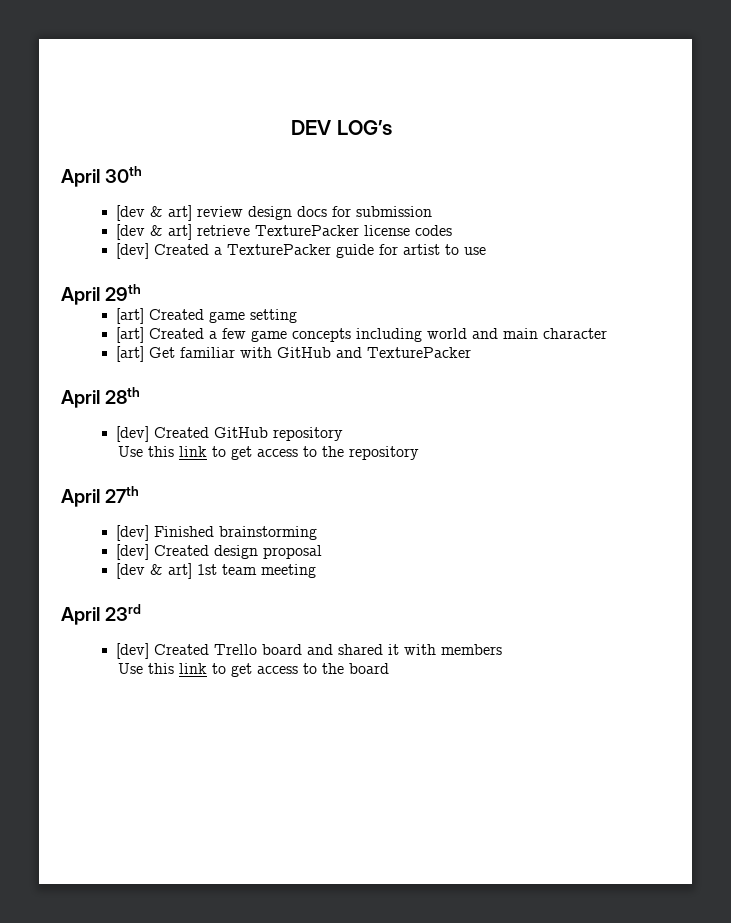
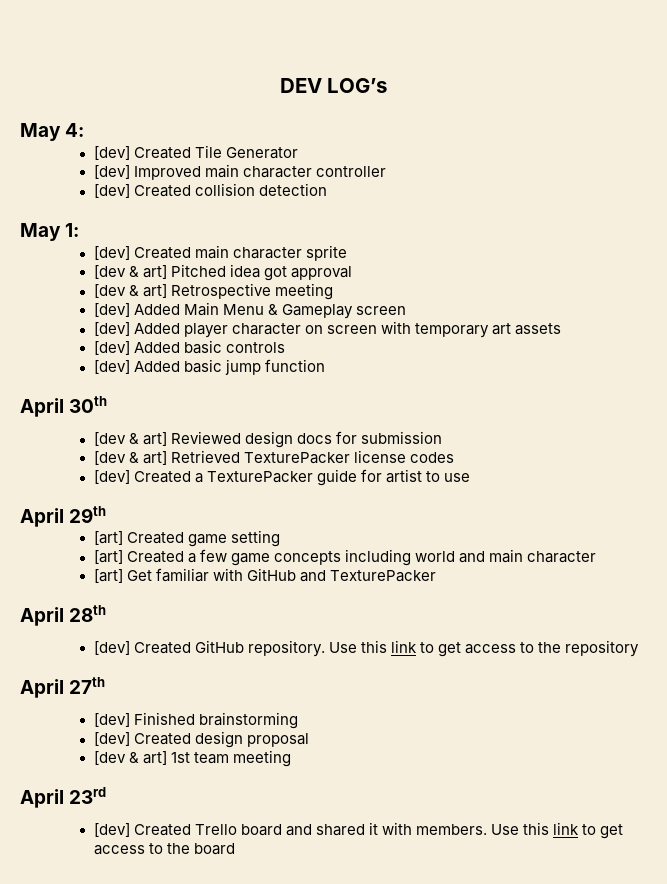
(392, 127) none -> [20,123,85,141] [93,145,298,160] [93,164,386,180] [93,183,327,198] [20,223,80,241] [93,245,347,261] [93,264,352,281] [93,283,333,300] [93,302,406,319] [93,321,562,338] [93,340,285,355] [93,359,325,375] // May 4: // [dev] Created Tile Generator // [dev] Improved main character controller // [dev] Created collision detection // May 1: // [dev] Created main character sprite // [dev & art] Pitched idea got approval // [dev & art] Retrospective meeting // [dev] Added Main Menu & Gameplay screen // [dev] Added player character on screen with temporary art assets // [dev] Added basic controls // [dev] Added basic jump function
[197,206,244,217] review -> [170,431,241,444] Reviewed
[197,225,251,236] retrieve -> [170,450,240,463] Retrieved
[273,427,344,441] repository // -> [247,640,325,657] repository.
[441,644,503,655] members // -> [416,824,488,835] members.

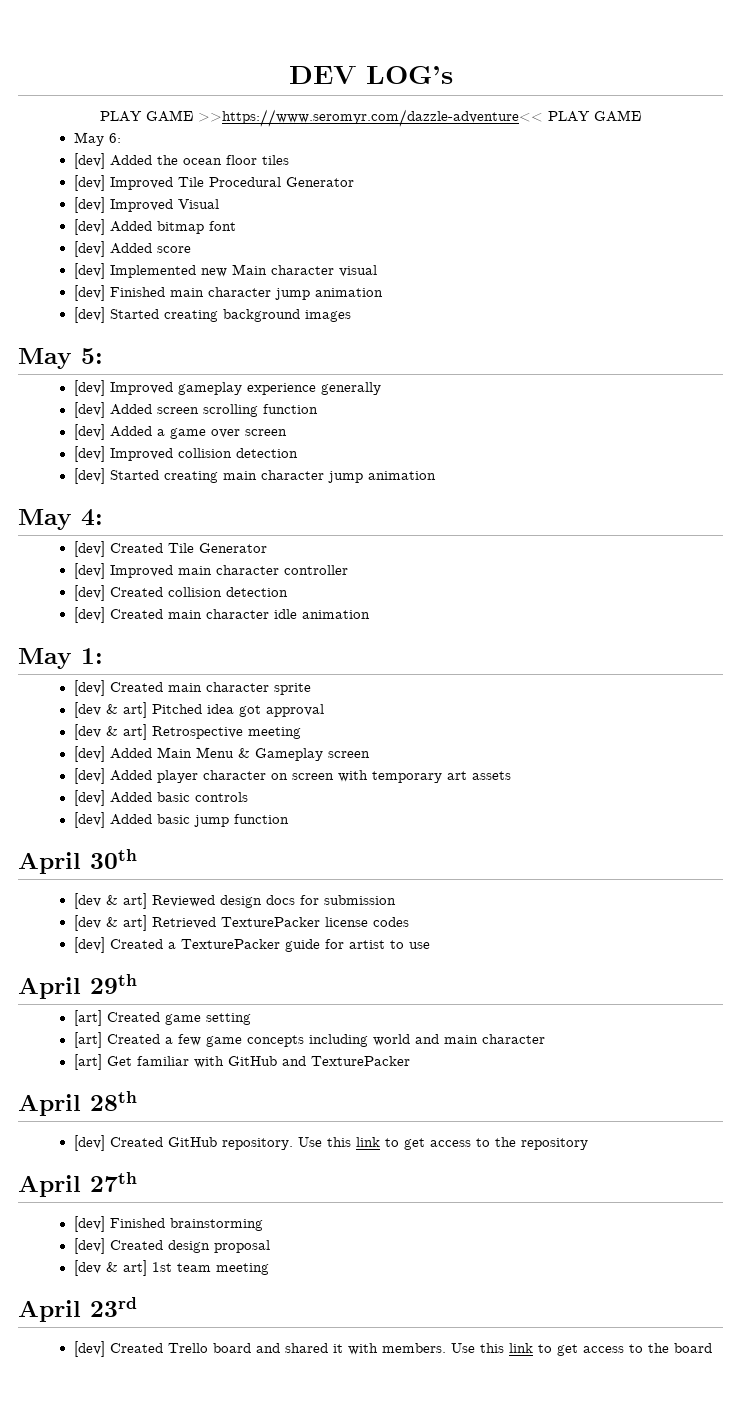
(388, 85) none -> [100,109,641,127] [73,132,121,146] [73,153,289,169] [73,175,354,191] [73,197,219,213] [73,219,236,235] [73,241,191,257] [73,263,377,279] [73,285,383,301] [73,307,351,323] [18,348,103,369] [73,380,381,396] [73,402,318,418] [73,424,287,440] [73,446,298,462] [73,468,436,484] // PLAY GAME >>https://www.seromyr.com/dazzle-adventure<< PLAY GAME // May 6: // [dev] Added the ocean floor tiles // [dev] Improved Tile Procedural Generator // [dev] Improved Visual // [dev] Added bitmap font // [dev] Added score // [dev] Implemented new Main character visual // [dev] Finished main character jump animation // [dev] Started creating background images // May 5: // [dev] Improved gameplay experience generally // [dev] Added screen scrolling function // [dev] Added a game over screen // [dev] Improved collision detection // [dev] Started creating main character jump animation
(327, 189) none -> [73,607,370,623] // [dev] Created main character idle animation

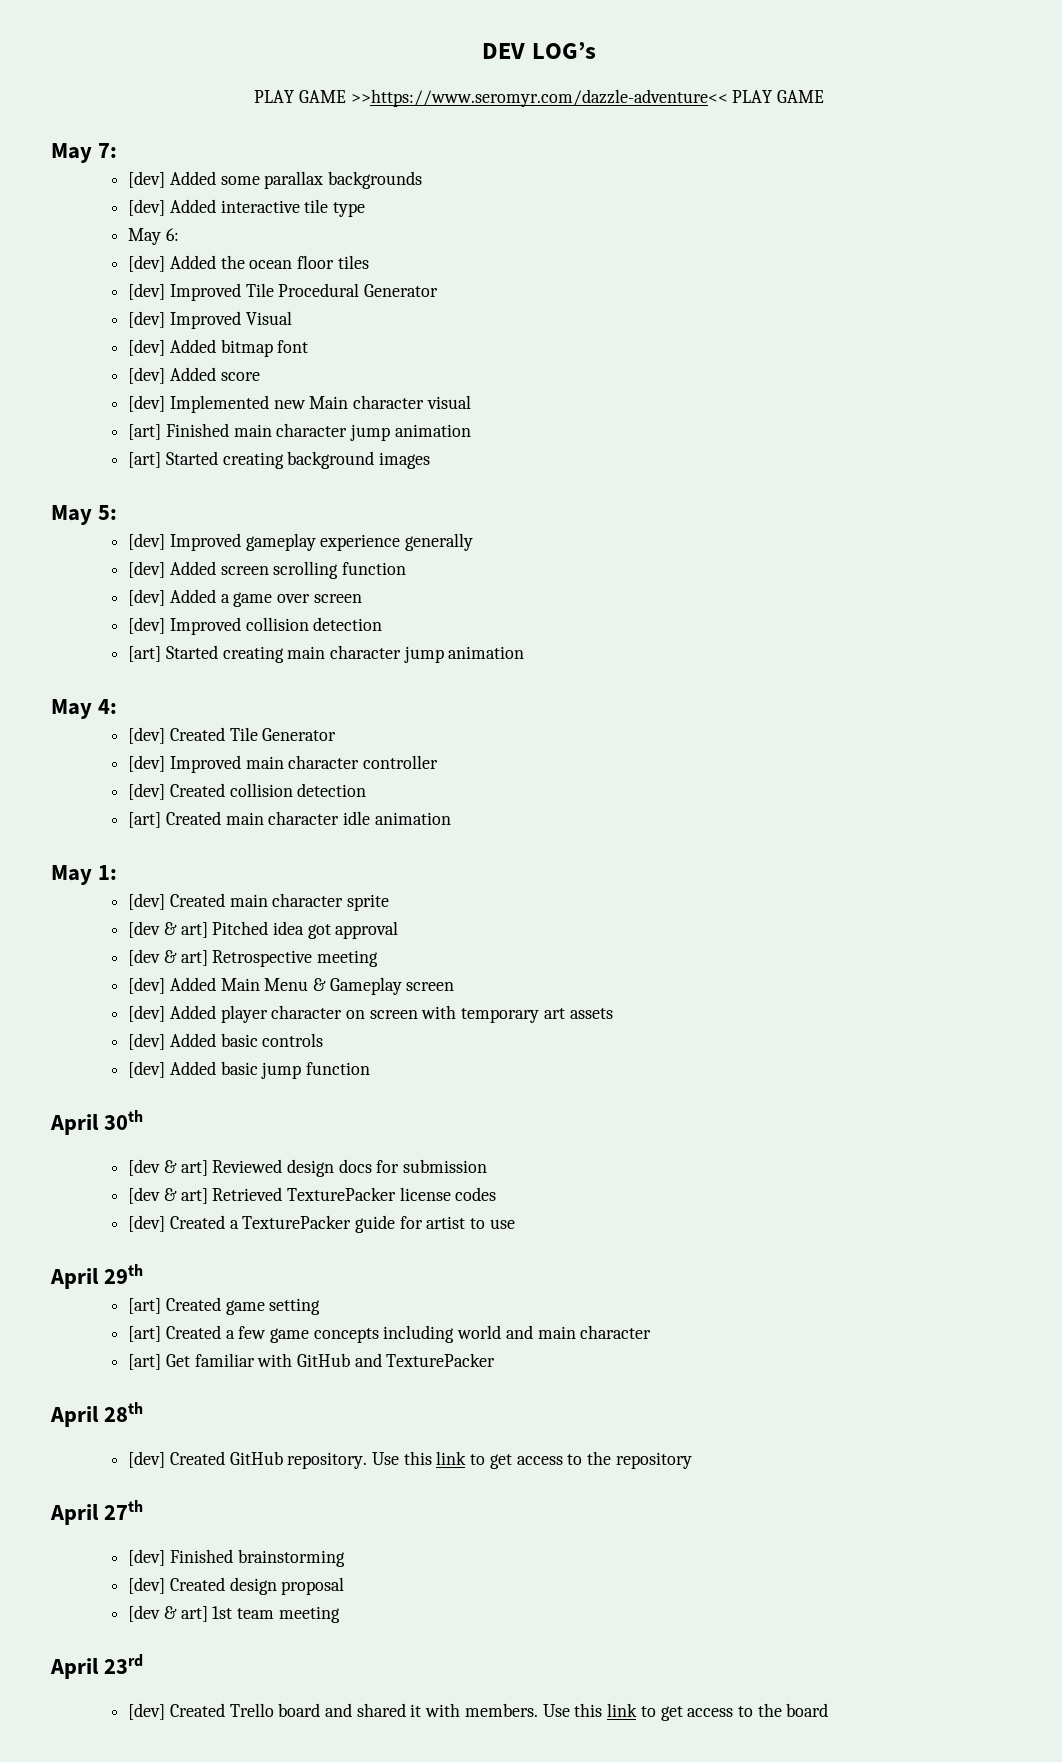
(641, 116) none -> [51,143,118,163] [128,171,422,189] [128,199,365,217] // May 7: // [dev] Added some parallax backgrounds // [dev] Added interactive tile type
[73,285,105,301] [dev] -> [128,424,162,440] [art]
[73,307,105,323] [dev] -> [128,452,162,468] [art]
[73,468,105,484] [dev] -> [128,646,162,662] [art]
[73,607,105,623] [dev] -> [128,812,162,828] [art]

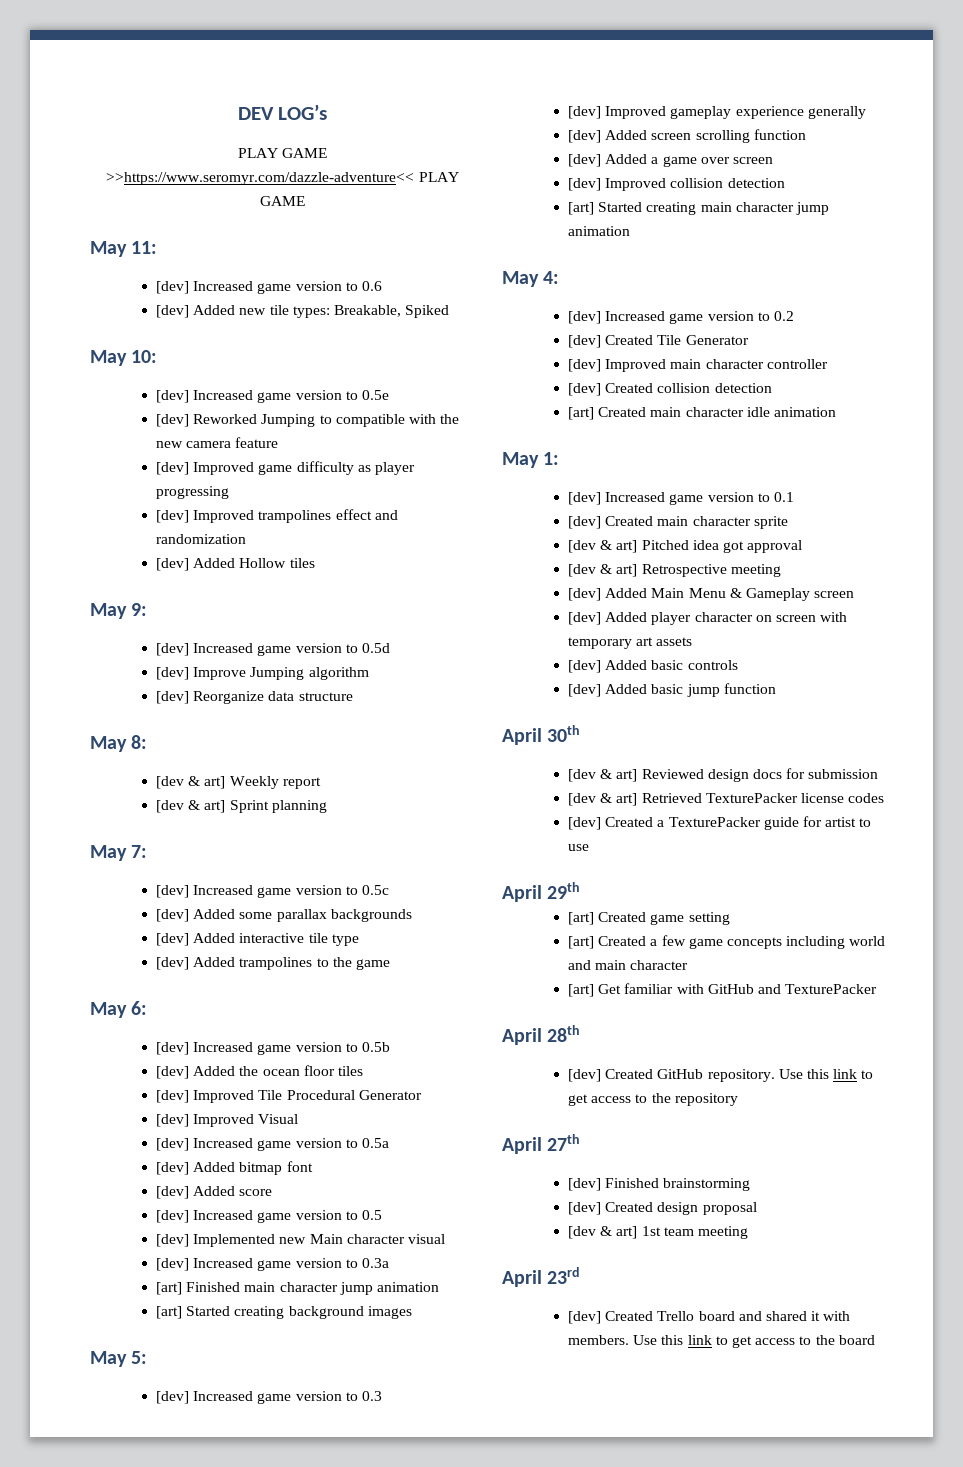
[98,143,118,158] 7: -> [131,241,158,254] [156,281,383,294] [156,305,450,318] [90,350,158,366] [156,390,390,403] [156,414,460,427] [156,437,279,448] [156,461,416,475] [156,486,230,499] [156,509,398,523] [156,534,247,544] [156,558,315,571] [90,603,148,619] [156,643,391,656] [156,667,369,680] [156,691,353,704] [90,735,148,752] [156,776,321,789] [156,800,327,813] [90,845,148,861] [156,885,390,898] 11: // [dev] Increased game version to 0.6 // [dev] Added new tile types: Breakable, Spiked // May 10: // [dev] Increased game version to 0.5e // [dev] Reworked Jumping to compatible with the new camera feature // [dev] Improved game difficulty as player progressing // [dev] Improved trampolines effect and randomization // [dev] Added Hollow tiles // May 9: // [dev] Increased game version to 0.5d // [dev] Improve Jumping algorithm // [dev] Reorganize data structure // May 8: // [dev & art] Weekly report // [dev & art] Sprint planning // May 7: // [dev] Increased game version to 0.5c
[128,228,179,245] May 6: -> [156,957,391,970] [90,1001,148,1018] [156,1042,391,1055] [dev] Added trampolines to the game // May 6: // [dev] Increased game version to 0.5b
(292, 318) none -> [156,1138,390,1151] // [dev] Increased game version to 0.5a
(260, 376) none -> [156,1210,383,1223] // [dev] Increased game version to 0.5
(471, 402) none -> [156,1258,390,1271] // [dev] Increased game version to 0.3a
(118, 512) none -> [156,1391,383,1404] // [dev] Increased game version to 0.3
(118, 706) none -> [568,311,795,324] // [dev] Increased game version to 0.2
(118, 872) none -> [568,492,795,505] // [dev] Increased game version to 0.1

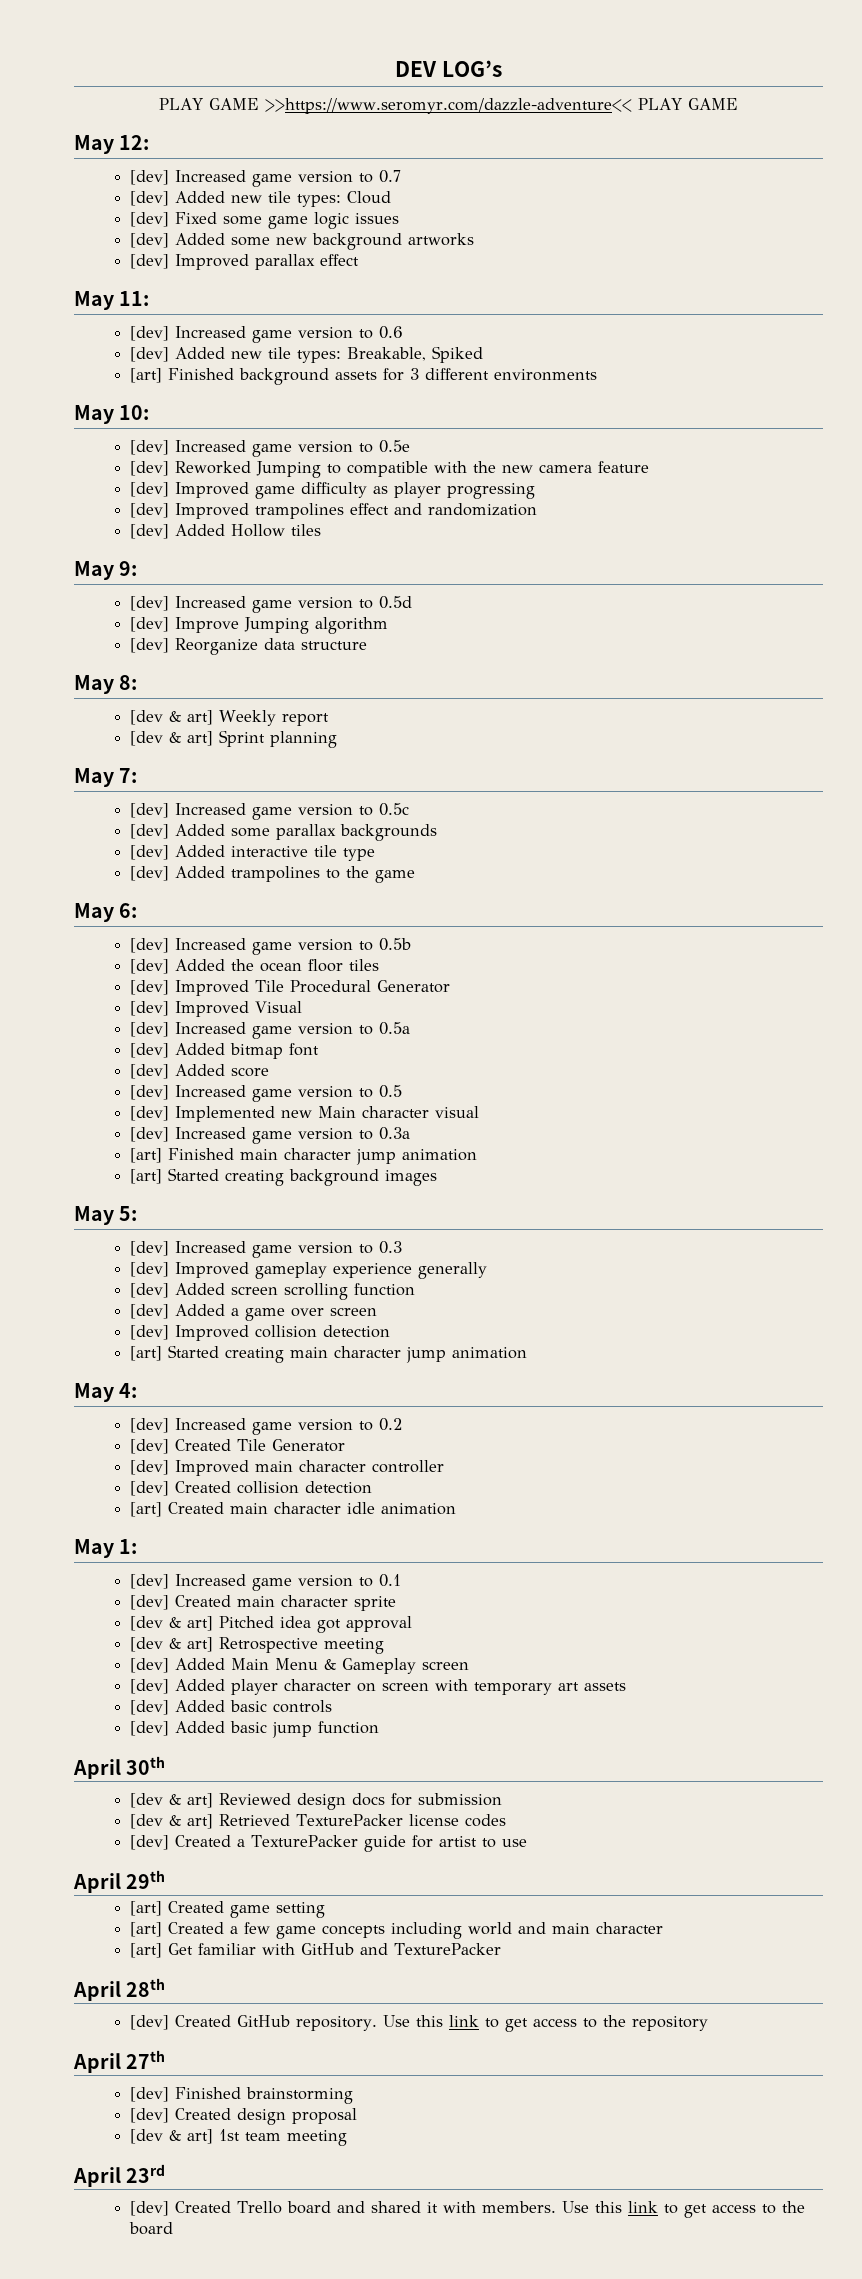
(305, 201) none -> [74,135,150,154] [130,170,402,187] [130,191,392,207] [130,212,400,229] [130,233,475,250] [130,254,360,270] // May 12: // [dev] Increased game version to 0.7 // [dev] Added new tile types: Cloud // [dev] Fixed some game logic issues // [dev] Added some new background artworks // [dev] Improved parallax effect
(450, 311) none -> [130,368,598,385] // [art] Finished background assets for 3 different environments

